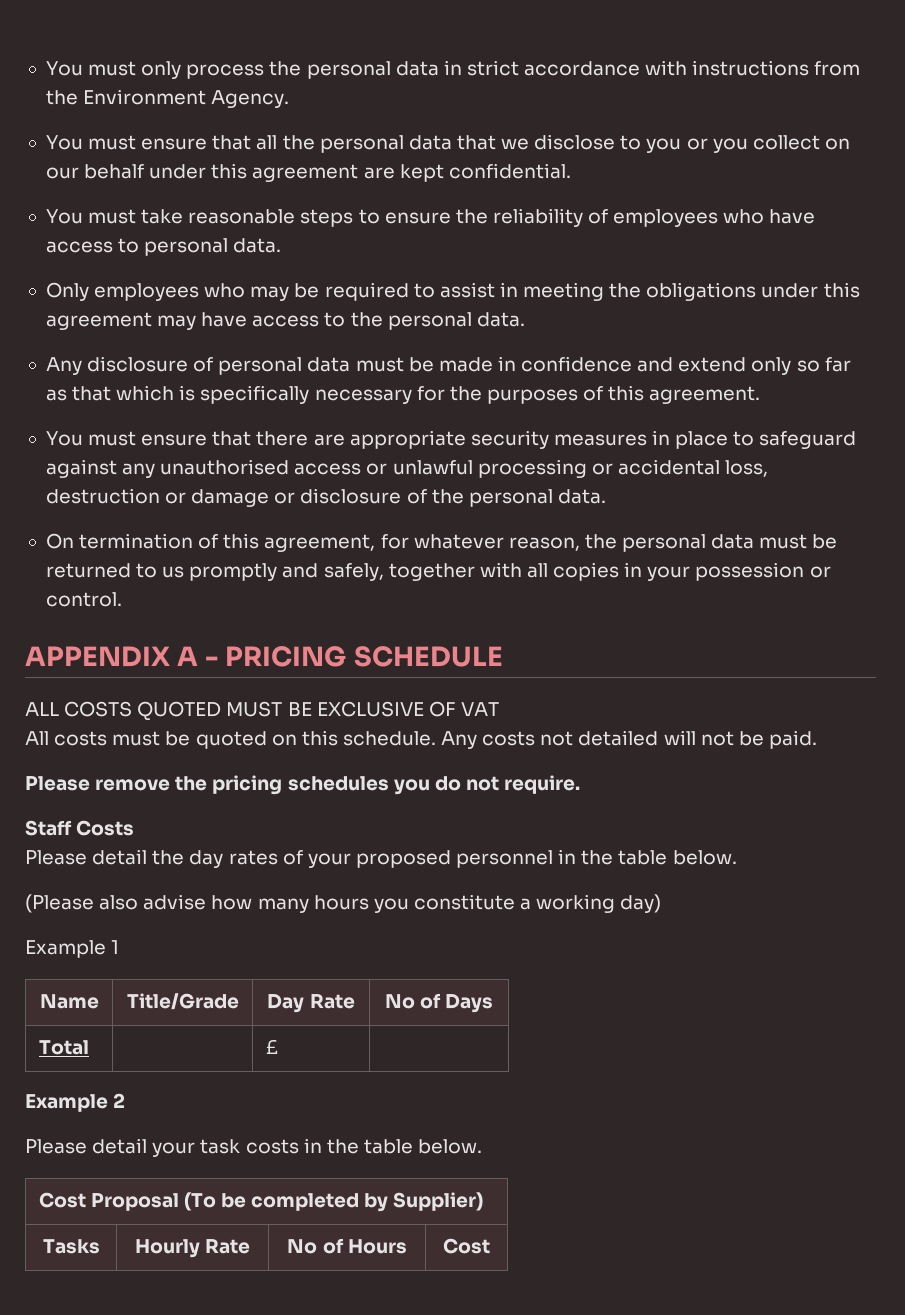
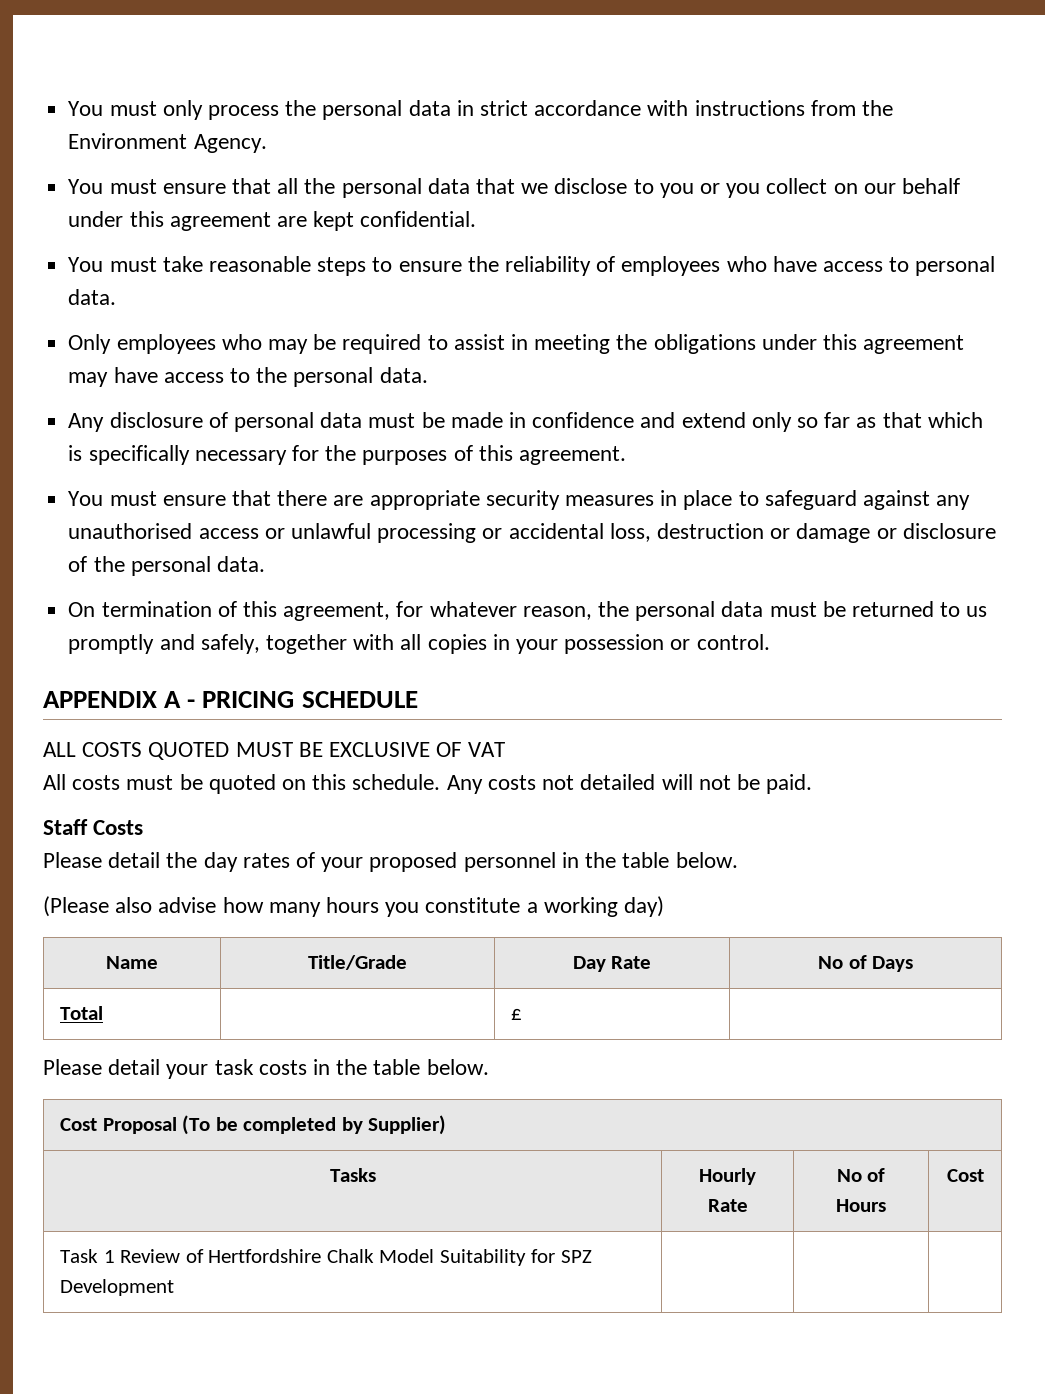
[25,775,581,795] // Please remove the pricing schedules you do not require. -> (813, 784) none
[25,940,120,958] // Example 1 -> (665, 906) none
[25,1093,126,1112] // Example 2 -> (523, 1014) none
(490, 1246) none -> [60,1249,592,1266] [60,1279,175,1296] // Task 1 Review of Hertfordshire Chalk Model Suitability for SPZ Development | | |

